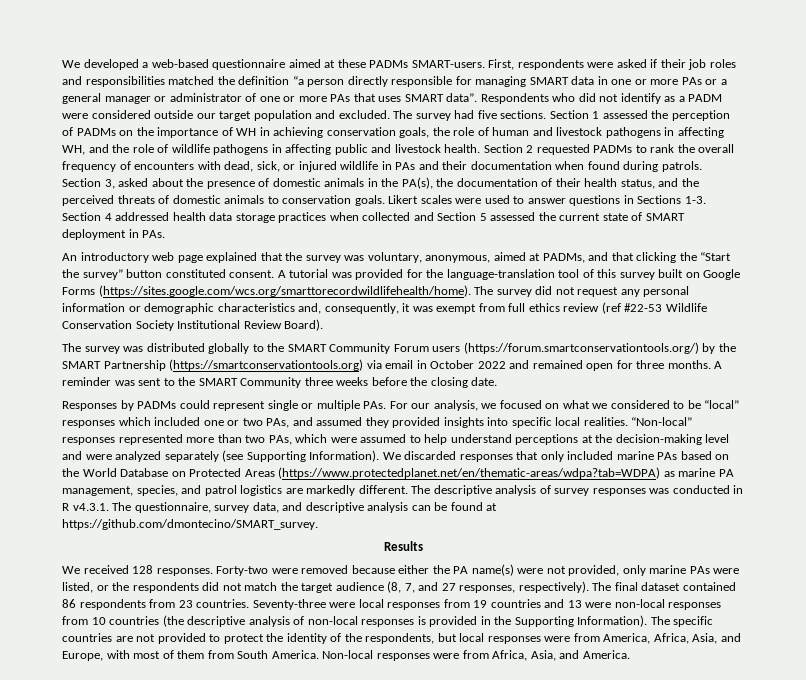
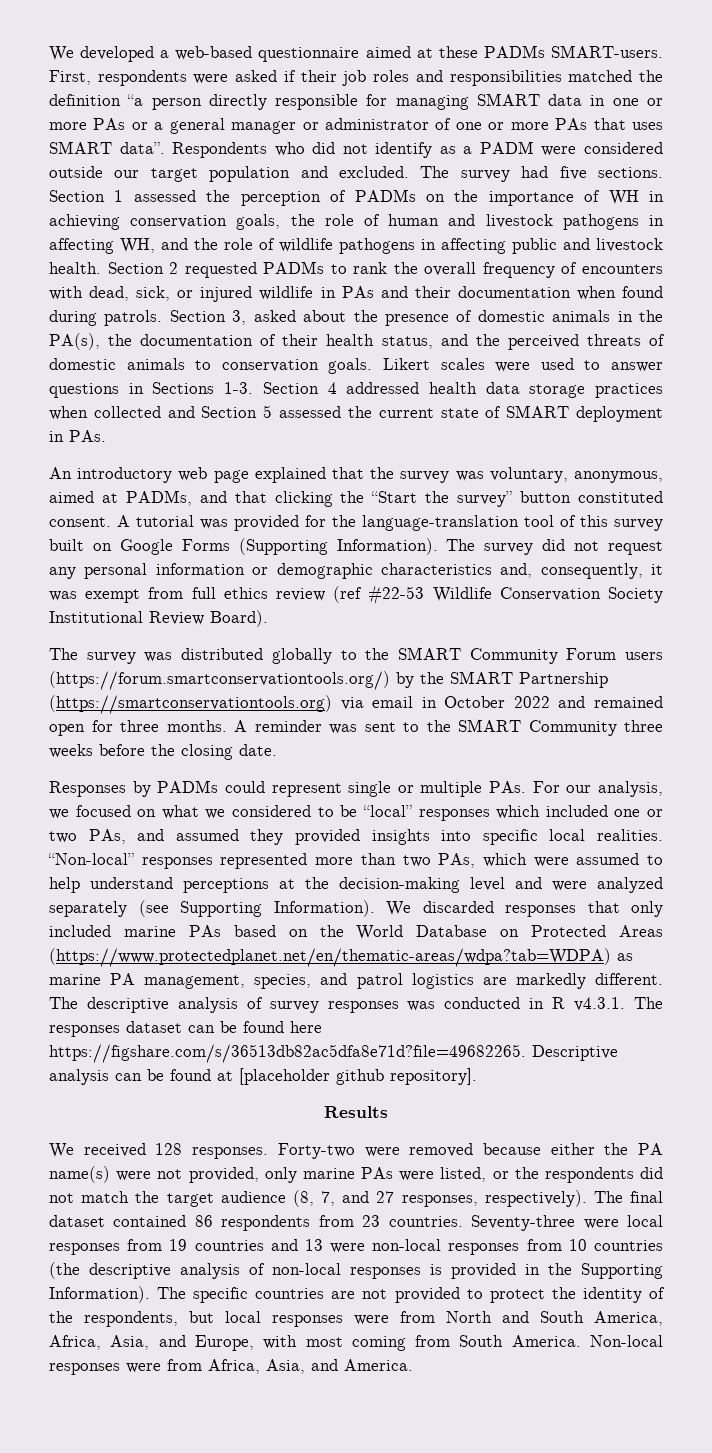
[98,285,471,297] (https://sites.google.com/wcs.org/smarttorecordwildlifehealth/home). -> [238,538,438,555] (Supporting Information).
[134,502,364,513] questionnaire, survey data, and descriptive -> [49,1021,322,1037] [49,1044,618,1063] responses dataset can be found here https://figshare.com/s/36513db82ac5dfa8e71d?file=49682265. Descriptive
[62,519,318,530] https://github.com/dmontecino/SMART_survey. -> [239,1068,477,1085] [placeholder github repository].
(600, 637) none -> [446,1311,584,1323] North and South
[162,650,205,659] of them -> [351,1336,406,1351] coming

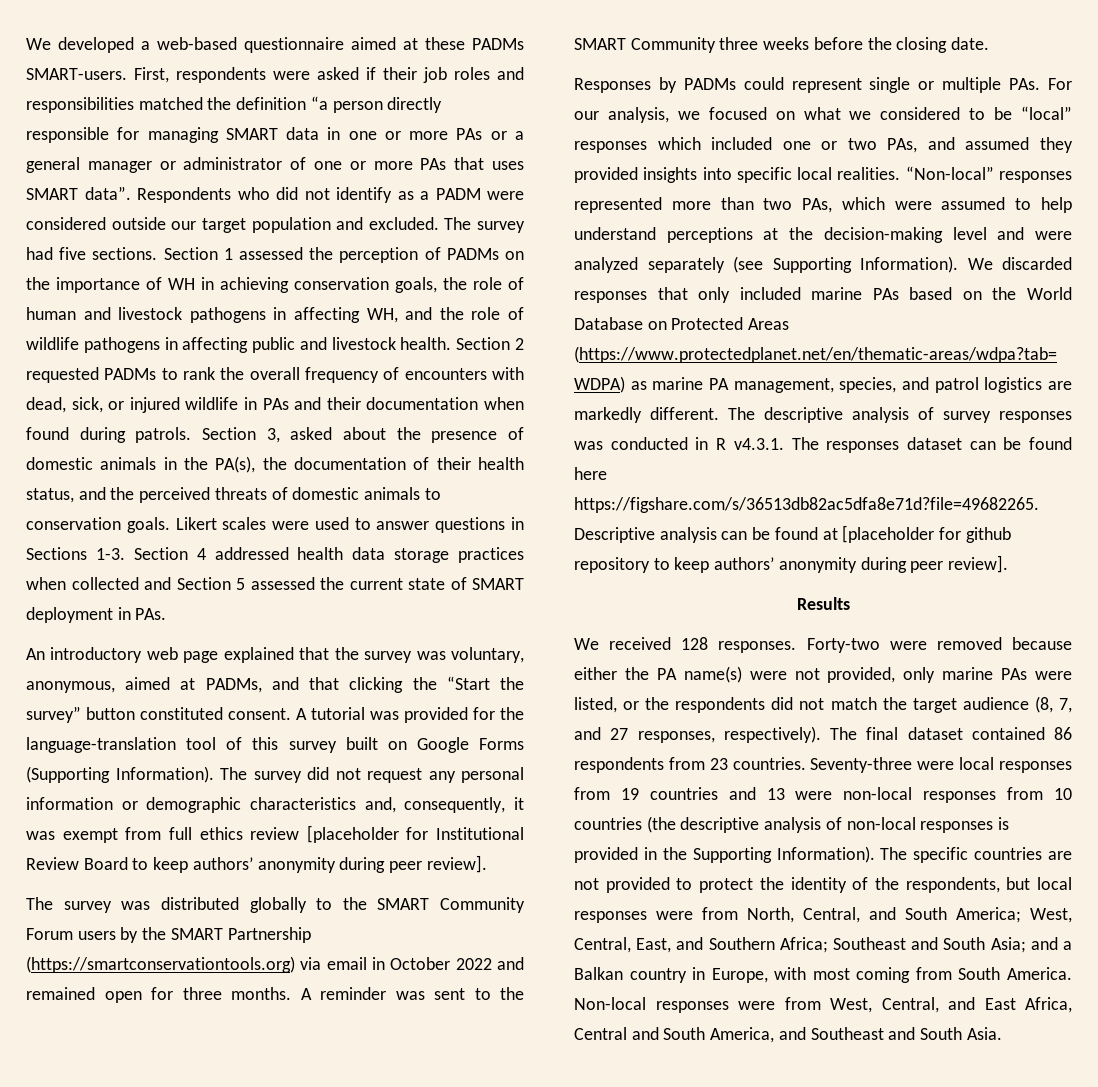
[333,585,663,605] [49,610,268,627] (ref #22-53 Wildlife Conservation Society Institutional Review Board). -> [306,825,524,843] [26,855,487,873] [placeholder for Institutional Review Board to keep authors’ anonymity during peer review].
[49,671,390,690] (https://forum.smartconservationtools.org/) -> (116, 935) none
[336,1068,477,1085] github repository]. -> [939,527,1011,543] [574,555,1009,573] for github repository to keep authors’ anonymity during peer review].
[446,1311,663,1326] [49,1335,186,1350] North and South America, Africa, Asia, and -> [747,907,1072,923] [574,937,1072,953] [574,967,706,983] North, Central, and South America; West, Central, East, and Southern Africa; Southeast and South Asia; and a Balkan country in
[208,1359,413,1374] Africa, Asia, and America. -> [830,997,1072,1013] [574,1027,1002,1043] West, Central, and East Africa, Central and South America, and Southeast and South Asia.

